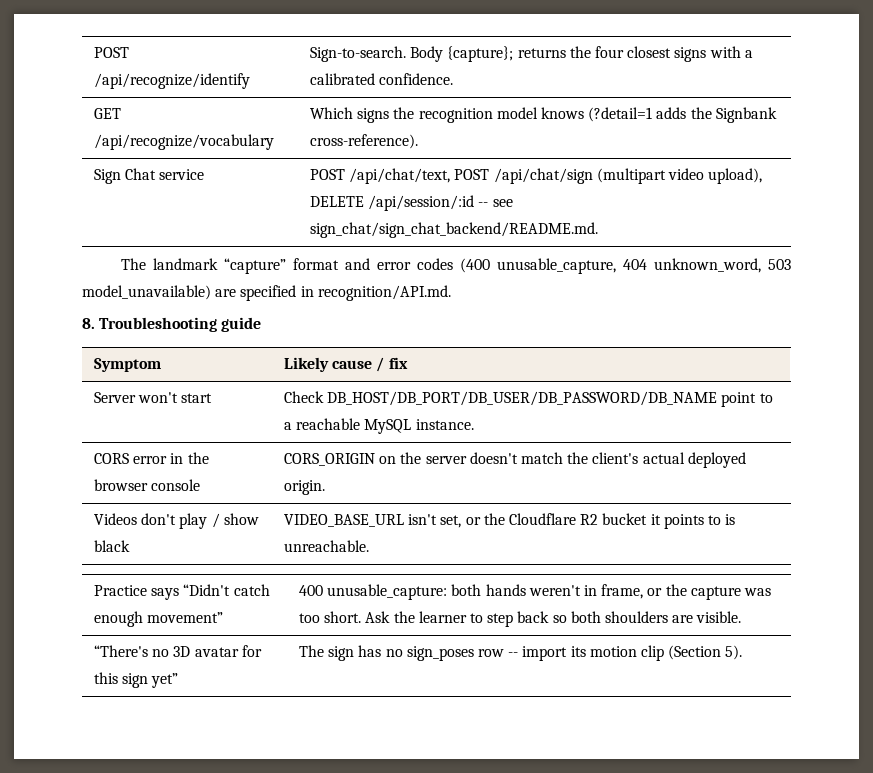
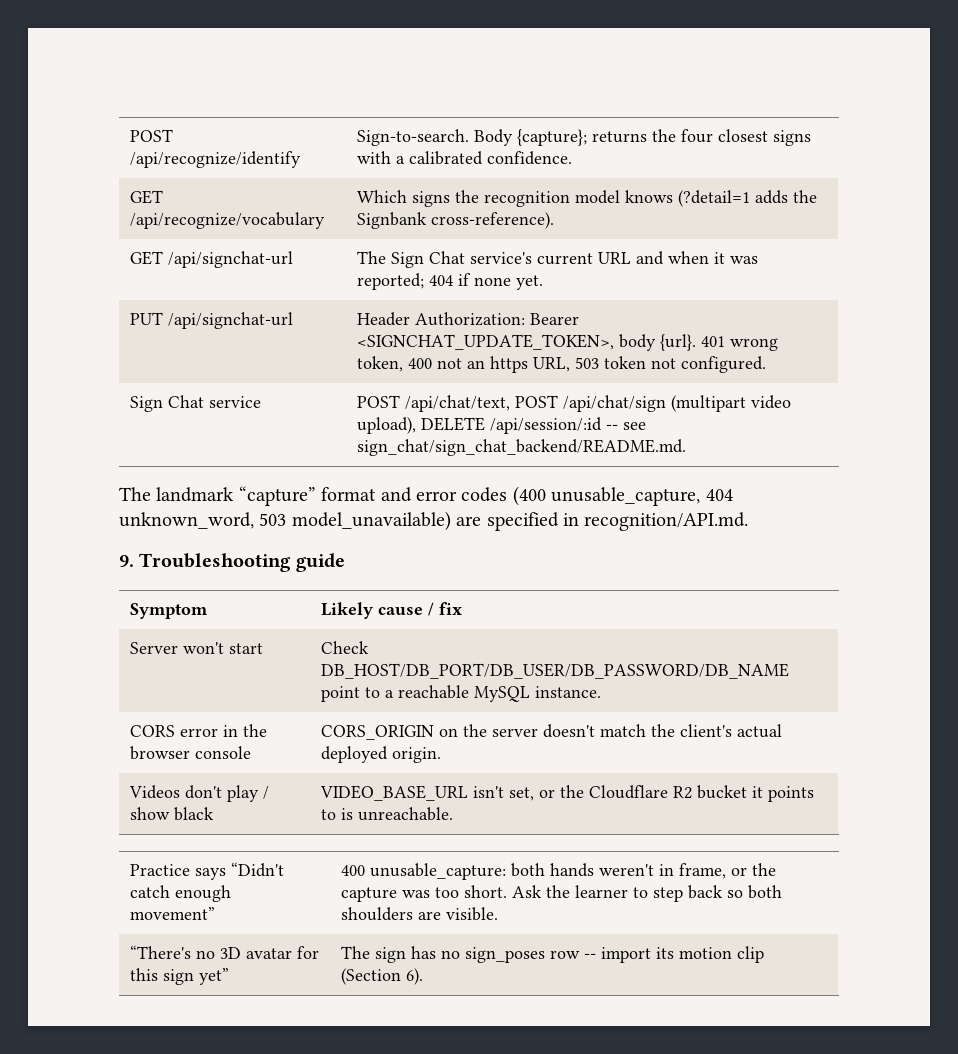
(419, 141) none -> [130,251,294,268] [357,251,759,268] [357,273,544,290] [130,312,294,329] [357,312,580,326] [357,334,779,351] [357,356,767,373] // GET /api/signchat-url | The Sign Chat service's current URL and when it was reported; 404 if none yet. // PUT /api/signchat-url | Header Authorization: Bearer <SIGNCHAT_UPDATE_TOKEN>, body {url}. 401 wrong token, 400 not an https URL, 503 token not configured.
[82,318,95,329] 8. -> [119,555,134,567] 9.
[725,645,743,660] 5). -> [406,968,424,985] 6).

